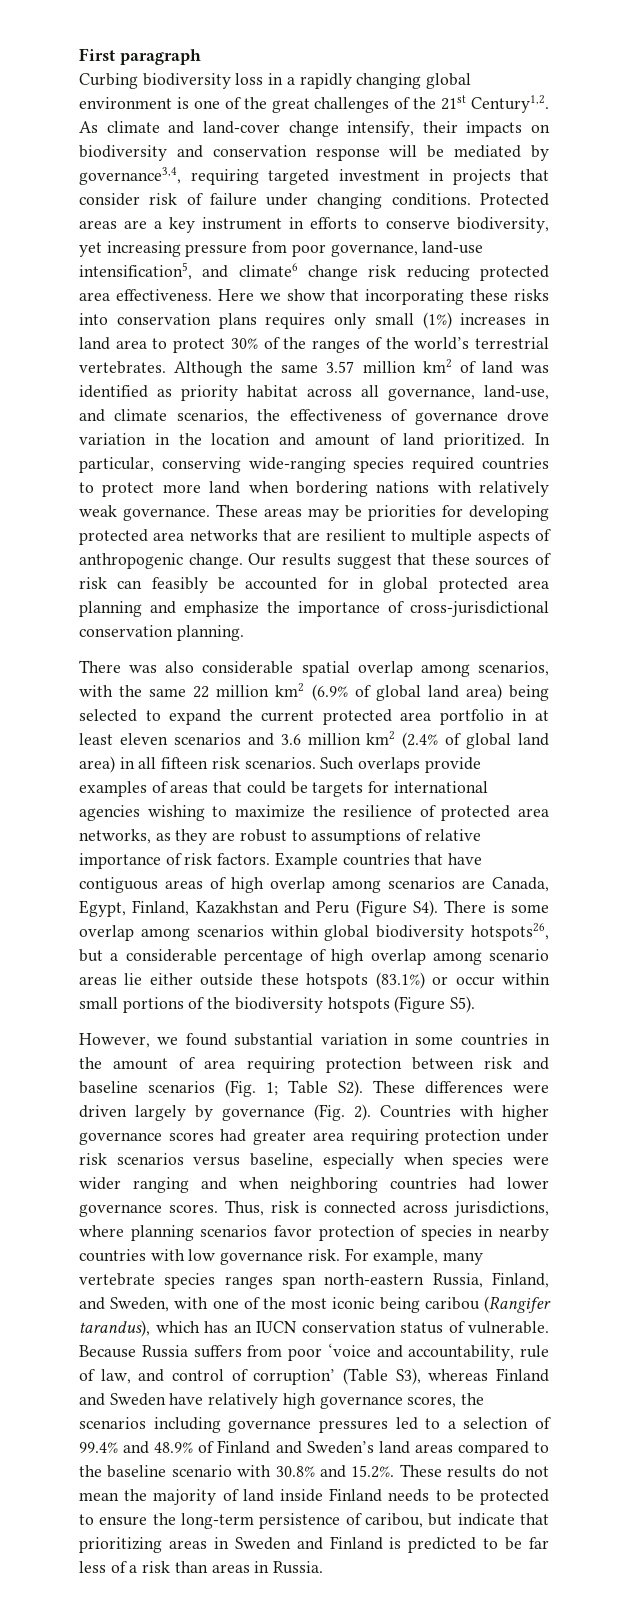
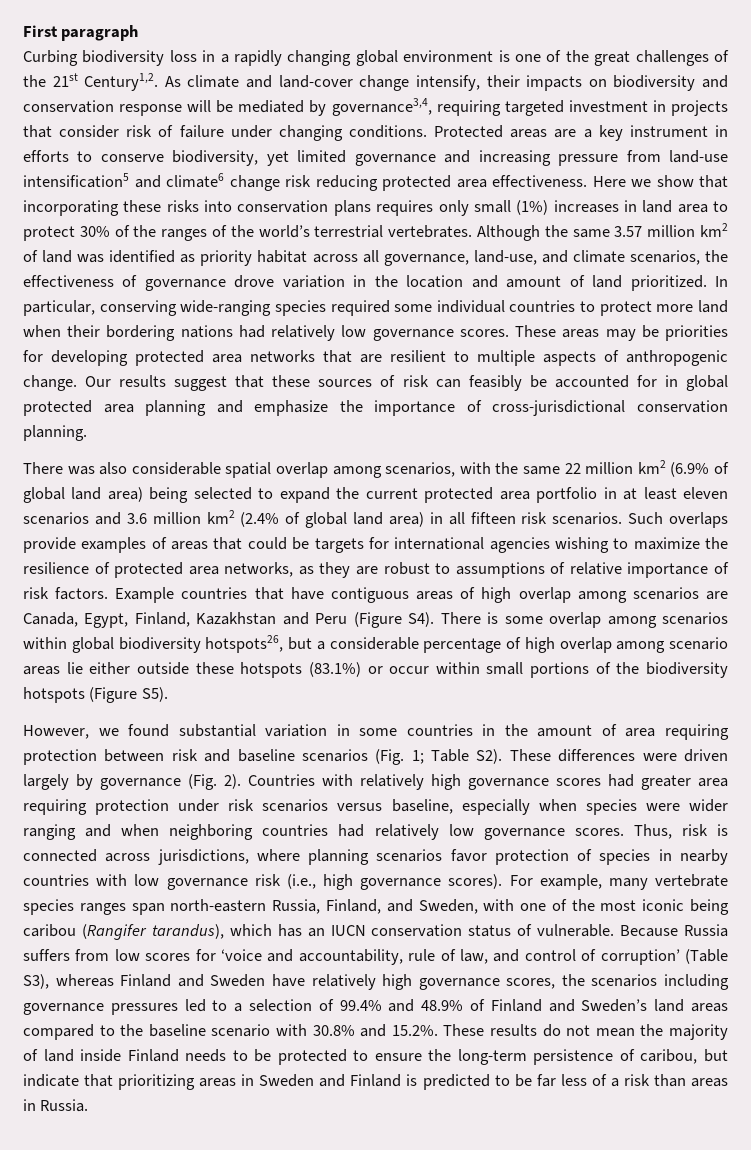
[106,241,484,257] [79,262,192,280] increasing pressure from poor governance, land-use intensification5, -> [297,150,729,166] [23,173,129,188] limited governance and increasing pressure from land-use intensification5
(475, 465) none -> [394,300,505,313] some individual
(289, 487) none -> [67,325,101,337] their
[437,481,549,497] [79,505,210,521] with relatively weak governance. -> [238,325,509,341] had relatively low governance scores.
[502,1105,549,1121] higher -> [360,774,461,790] relatively high
[507,1177,549,1189] lower -> [374,824,474,840] relatively low
[307,1249,340,1261] risk. -> [254,874,503,890] risk (i.e., high governance scores).
[288,1348,322,1361] poor -> [114,949,216,961] low scores for

